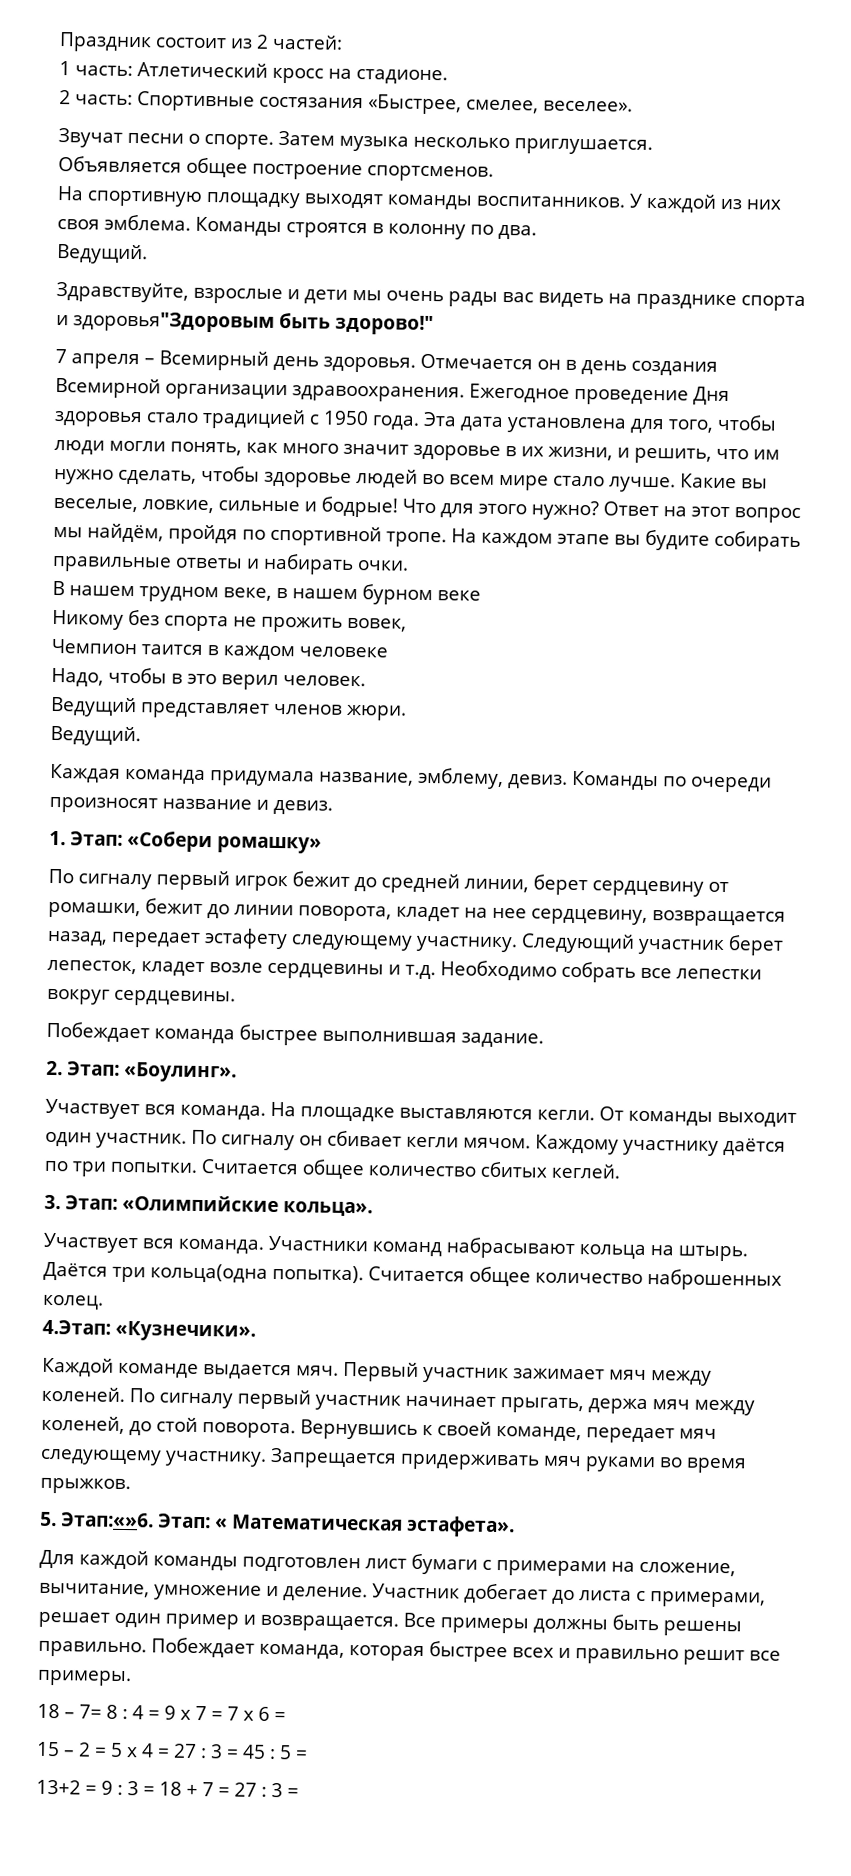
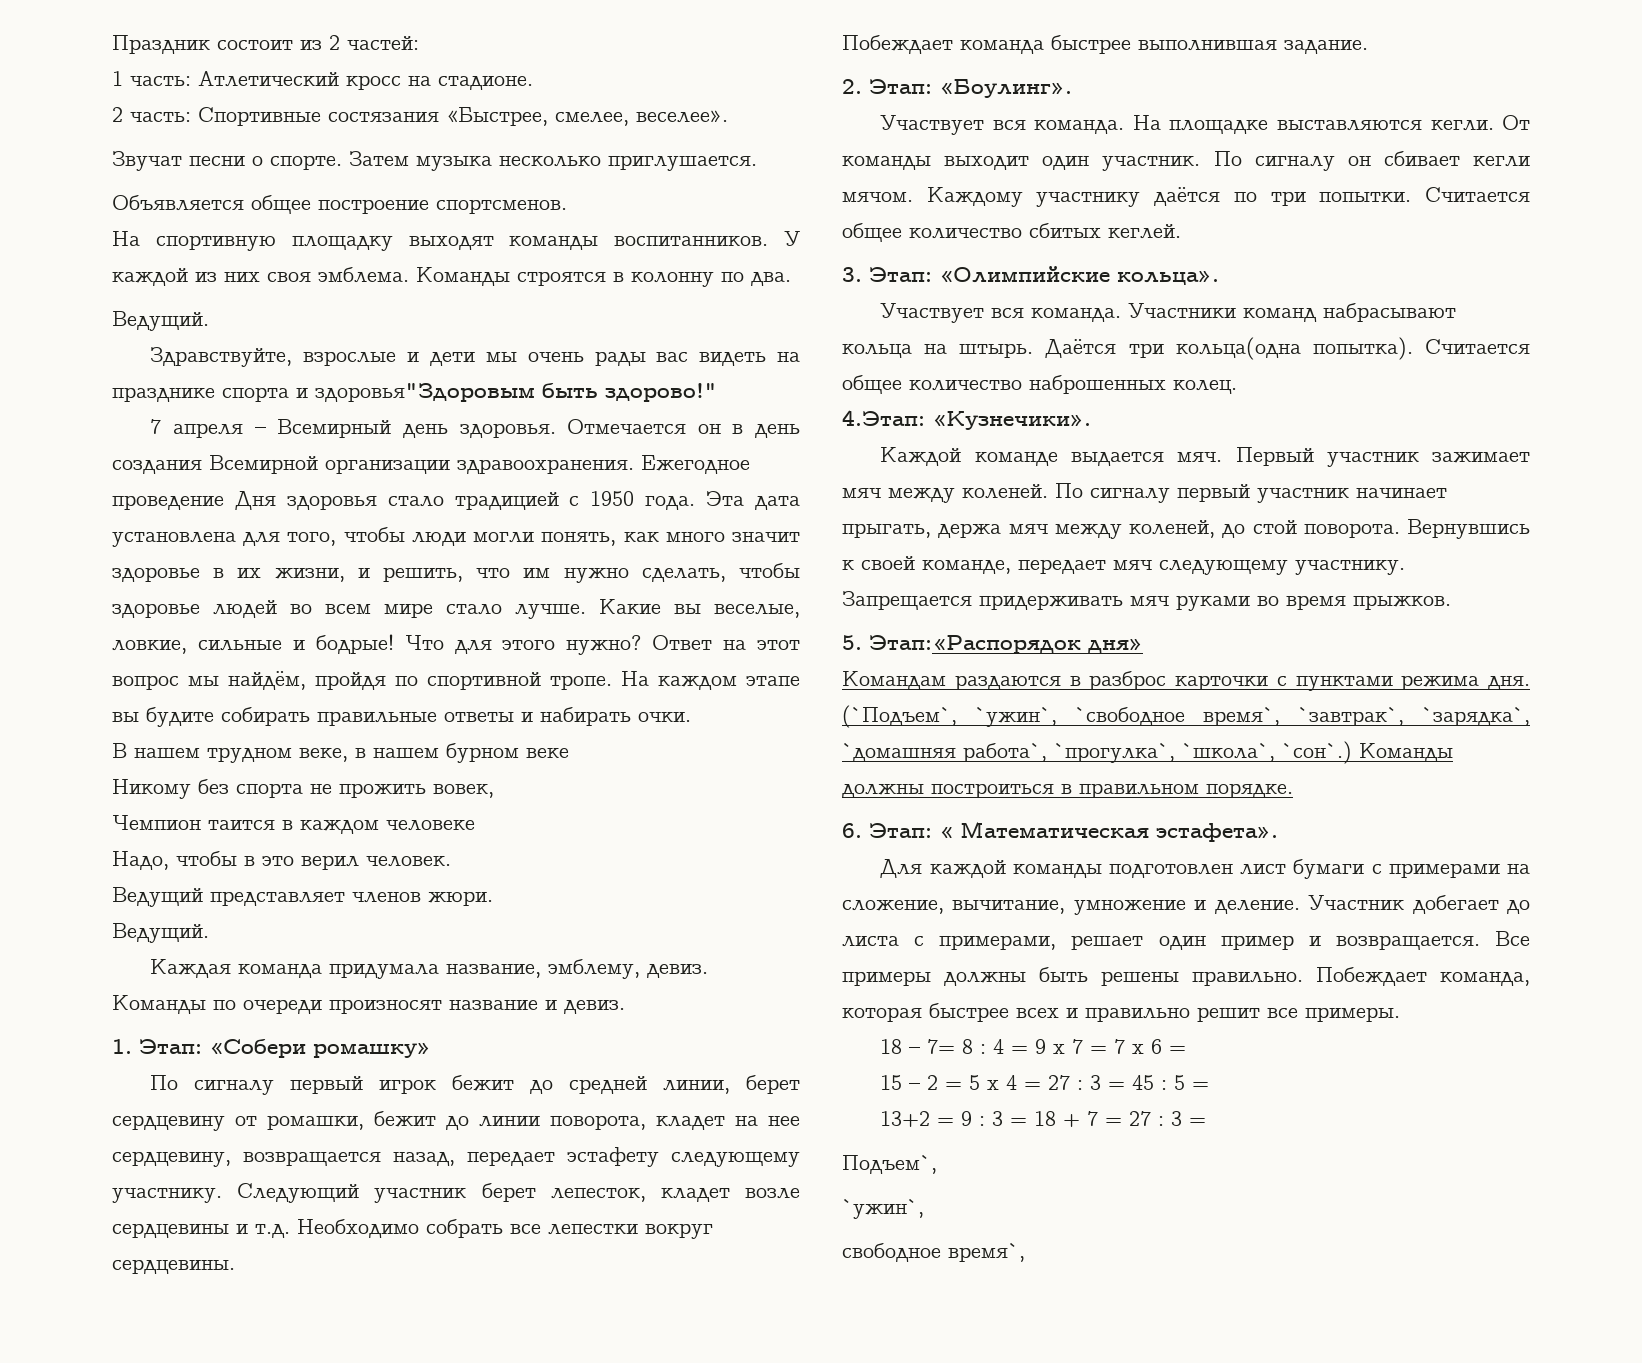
[61,1512,154,1528] Этап:«»6. -> [869,635,1143,654] [842,671,1530,691] [842,705,1530,728] [842,741,1453,764] [842,783,1293,798] [842,823,862,838] Этап:«Распорядок дня» // Командам раздаются в разброс карточки с пунктами режима дня. (`Подъем`, `ужин`, `свободное время`, `завтрак`, `зарядка`, `домашняя работа`, `прогулка`, `школа`, `сон`.) Команды должны построиться в правильном порядке. // 6.
(299, 1793) none -> [842,1155,937,1174] [842,1199,924,1219] [842,1243,1025,1262] // Подъем`, // `ужин`, // свободное время`,

